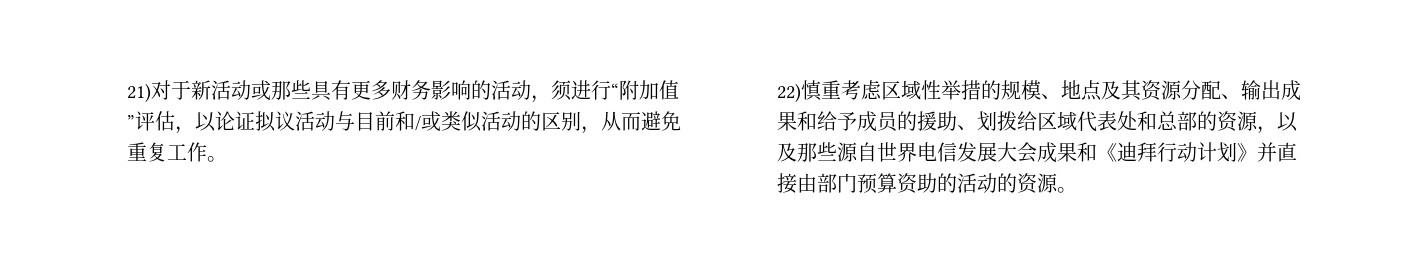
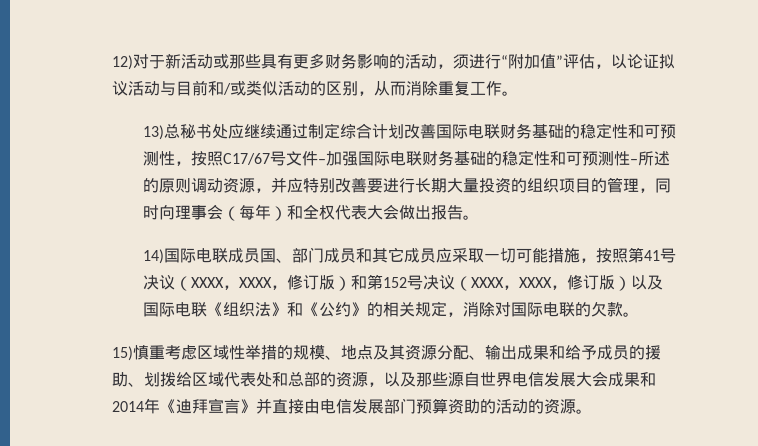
[126,83,151,103] 21) -> [111,55,133,70] 12)
[640,111,681,131] 避免 -> [405,81,438,96] 消除
[777,83,802,103] 22) -> [143,123,677,140] [143,150,671,166] [143,177,672,193] [143,204,480,221] [143,247,677,264] [143,274,664,291] [143,301,640,317] [111,346,133,361] 13)总秘书处应继续通过制定综合计划改善国际电联财务基础的稳定性和可预测性，按照C17/67号文件–加强国际电联财务基础的稳定性和可预测性–所述的原则调动资源，并应特别改善要进行长期大量投资的组织项目的管理，同时向理事会（每年）和全权代表大会做出报告。 // 14)国际电联成员国、部门成员和其它成员应采取一切可能措施，按照第41号决议（XXXX，XXXX，修订版）和第152号决议（XXXX，XXXX，修订版）以及国际电联《组织法》和《公约》的相关规定，消除对国际电联的欠款。 // 15)
[1097,142,1238,162] 《迪拜行动计划 -> [111,398,240,414] 2014年《迪拜宣言
(818, 183) none -> [319,399,384,414] 电信发展

